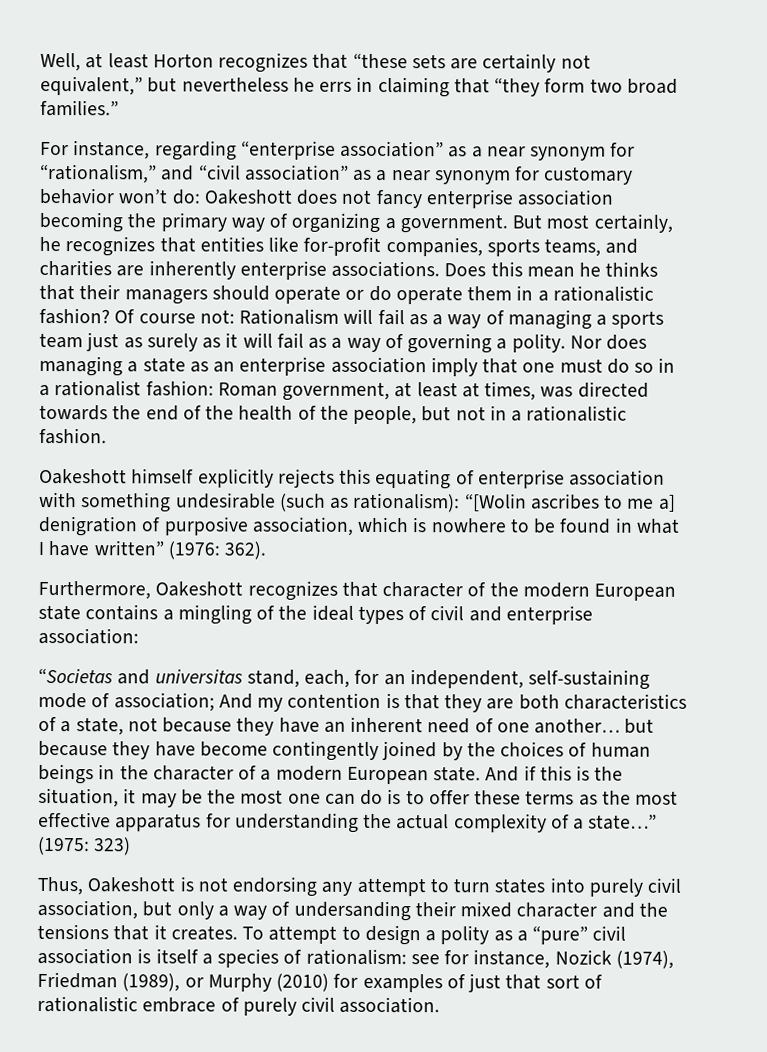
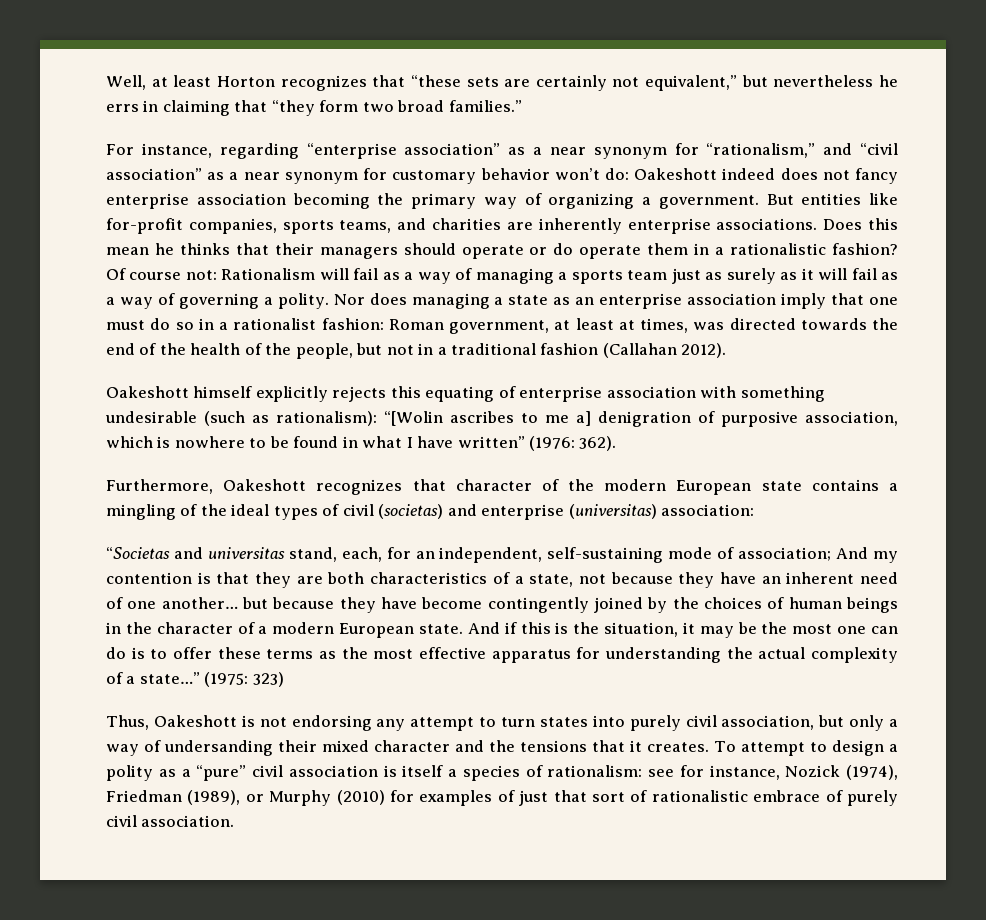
(292, 197) none -> [722,168,776,180] indeed
[546,213,673,233] [39,236,196,257] most certainly, he recognizes that -> (794, 199) none
[526,405,628,422] [39,427,107,445] rationalistic fashion. -> [451,343,727,358] traditional fashion (Callahan 2012).
(465, 613) none -> [378,504,444,519] (societas)
(593, 615) none -> [568,504,657,519] (universitas)

